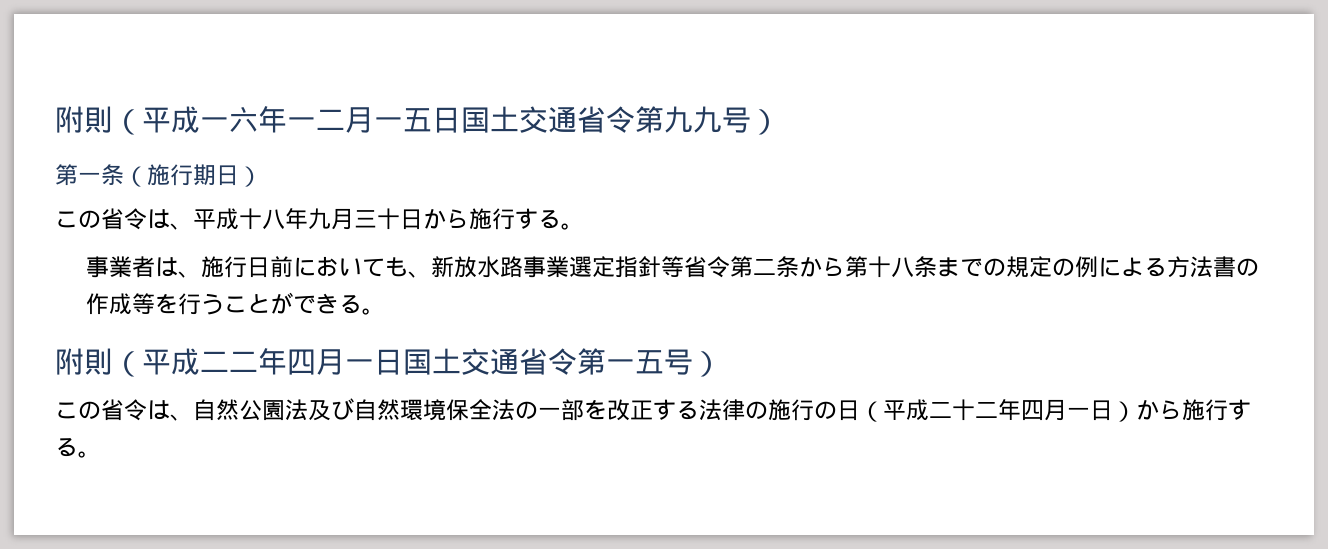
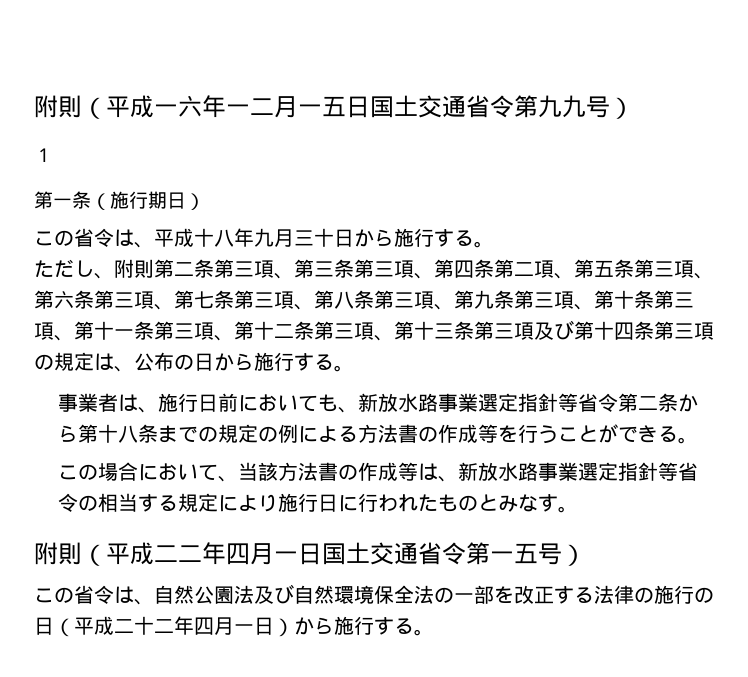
(780, 122) none -> [34,148,53,162] // １
(584, 226) none -> [34,259,714,279] [34,290,694,310] [34,320,714,341] [34,352,354,372] // ただし、附則第二条第三項、第三条第三項、第四条第二項、第五条第三項、第六条第三項、第七条第三項、第八条第三項、第九条第三項、第十条第三項、第十一条第三項、第十二条第三項、第十三条第三項及び第十四条第三項の規定は、公布の日から施行する。
(386, 311) none -> [57,462,698,482] [57,493,578,513] // この場合において、当該方法書の作成等は、新放水路事業選定指針等省令の相当する規定により施行日に行われたものとみなす。

